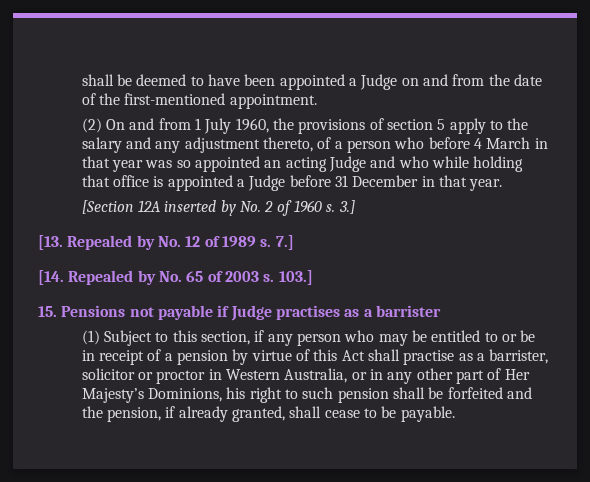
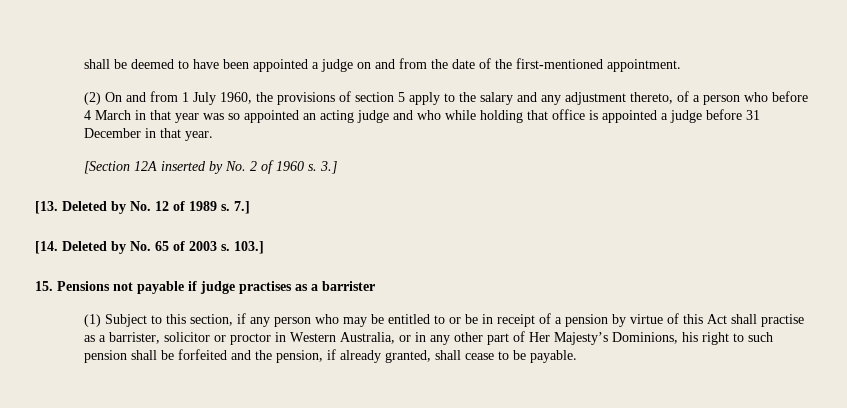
[360,74,398,90] Judge -> [320,59,353,72] judge
[328,156,366,172] Judge -> [356,110,389,123] judge
[248,175,286,191] Judge -> [669,110,702,123] judge
[67,235,133,250] Repealed -> [62,201,107,211] Deleted
[68,270,134,285] Repealed -> [62,241,107,251] Deleted
[230,305,272,321] Judge -> [200,281,235,294] judge

